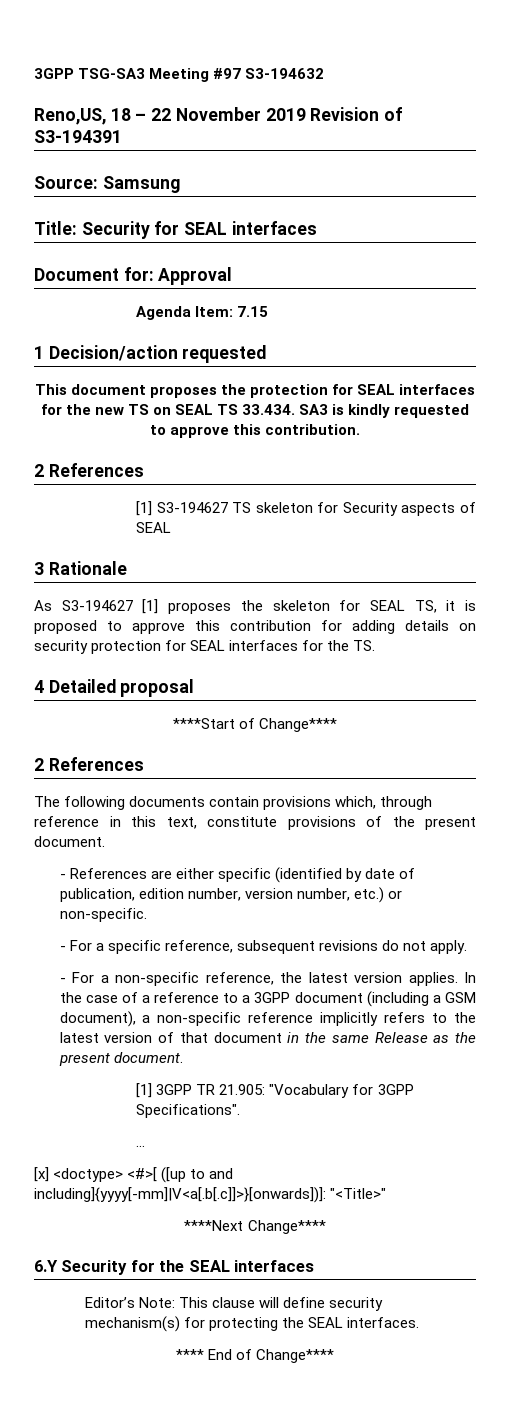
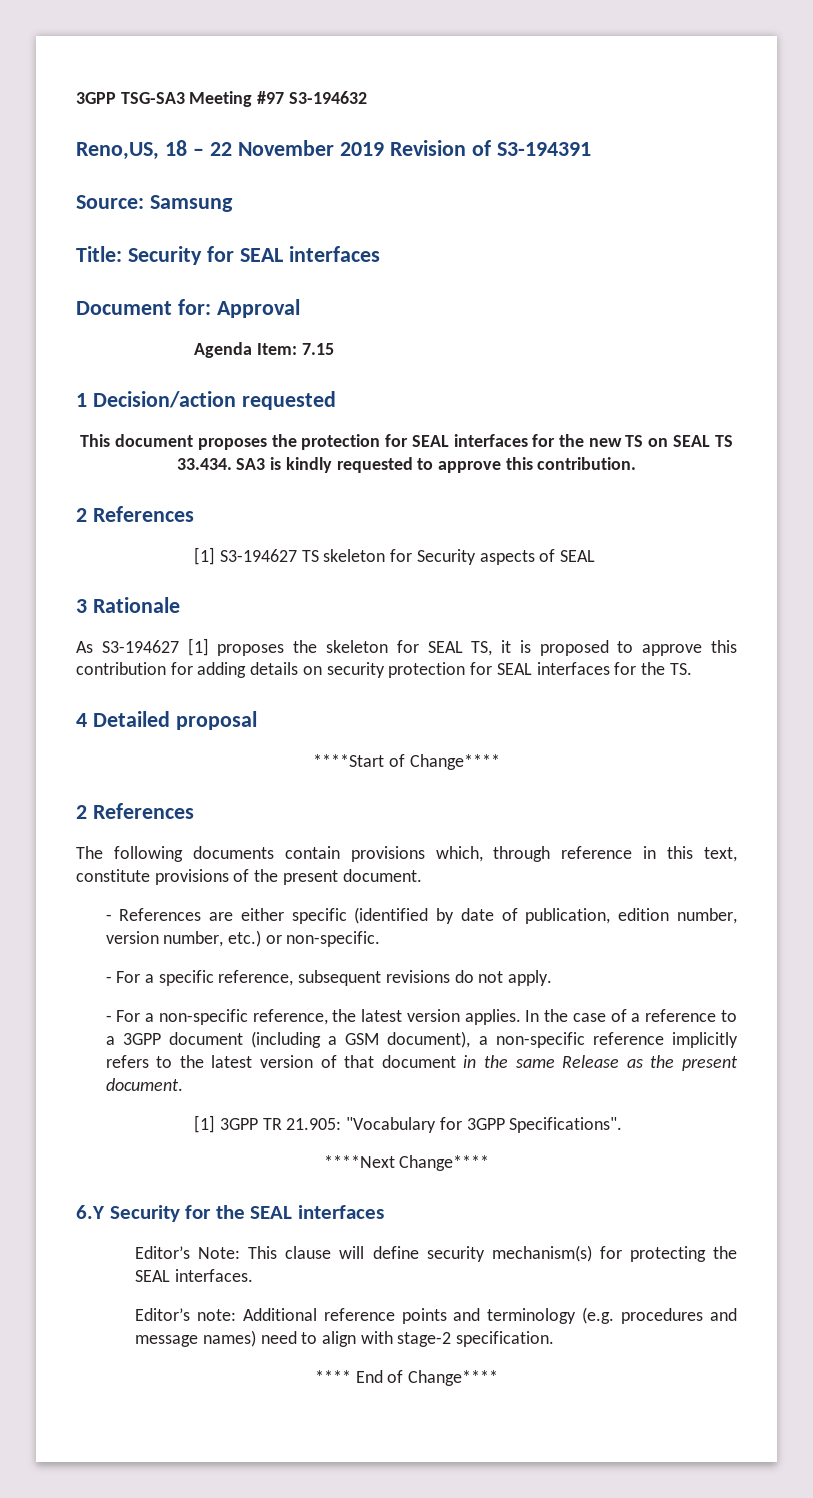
[136,1145,146,1147] [34,1167,234,1183] [34,1187,387,1203] // … // [x] <doctype> <#>[ ([up to and including]{yyyy[-mm]|V<a[.b[.c]]>}[onwards])]: "<Title>" -> (623, 1125) none
(420, 1322) none -> [135,1307,737,1324] [135,1330,555,1347] // Editor’s note: Additional reference points and terminology (e.g. procedures and message names) need to align with stage-2 specification.

